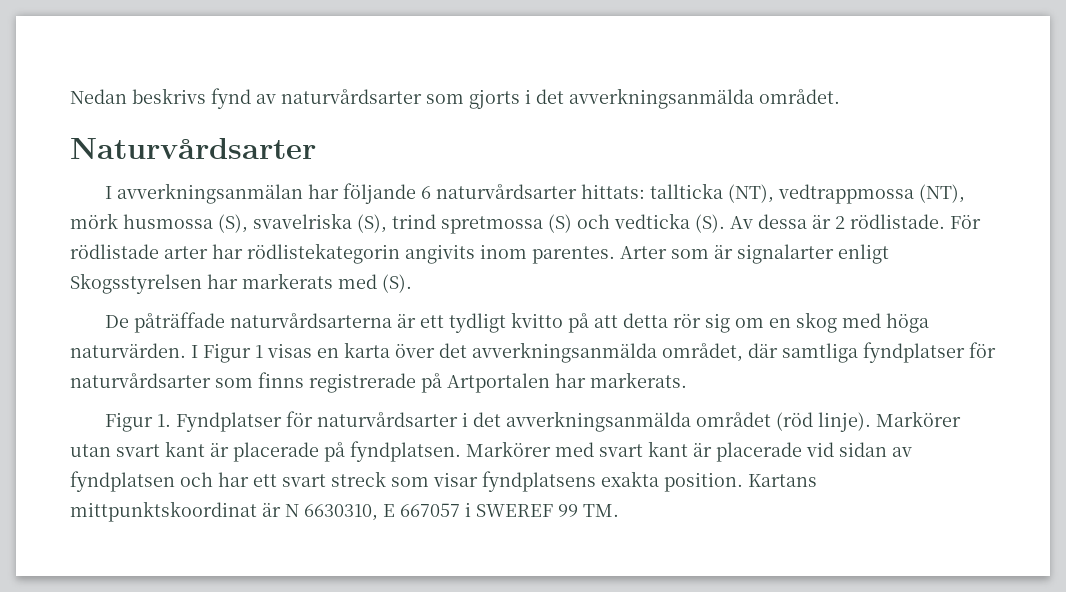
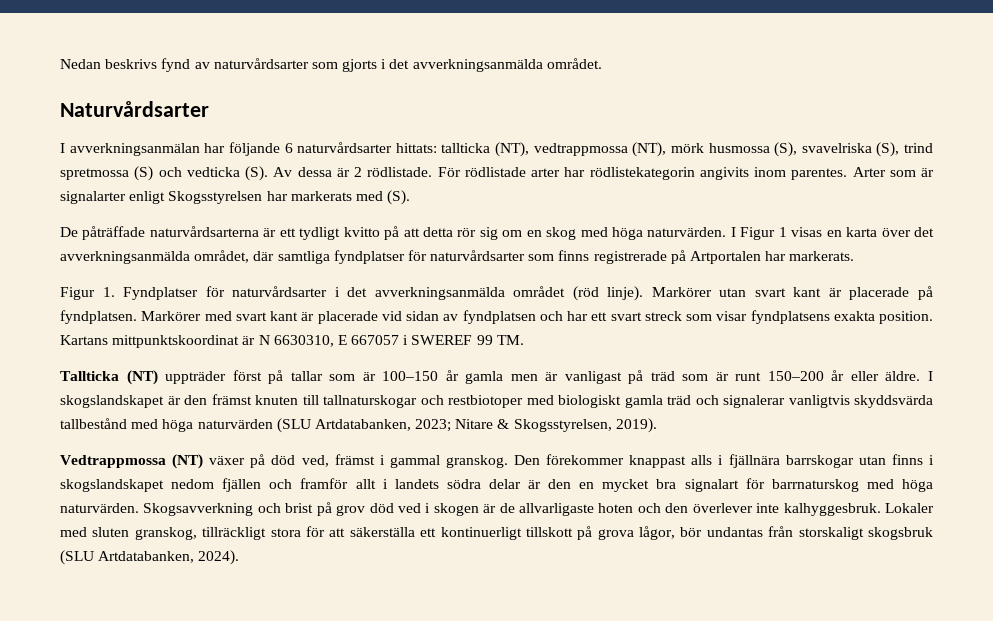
(619, 510) none -> [60,370,933,385] [60,394,933,408] [60,418,657,433] [60,454,934,469] [60,478,933,492] [60,502,935,516] [60,526,934,540] [60,550,240,565] // Tallticka (NT) uppträder först på tallar som är 100–150 år gamla men är vanligast på träd som är runt 150–200 år eller äldre. I skogslandskapet är den främst knuten till tallnaturskogar och restbiotoper med biologiskt gamla träd och signalerar vanligtvis skyddsvärda tallbestånd med höga naturvärden (SLU Artdatabanken, 2023; Nitare & Skogsstyrelsen, 2019). // Vedtrappmossa (NT) växer på död ved, främst i gammal granskog. Den förekommer knappast alls i fjällnära barrskogar utan finns i skogslandskapet nedom fjällen och framför allt i landets södra delar är den en mycket bra signalart för barrnaturskog med höga naturvärden. Skogsavverkning och brist på grov död ved i skogen är de allvarligaste hoten och den överlever inte kalhyggesbruk. Lokaler med sluten granskog, tillräckligt stora för att säkerställa ett kontinuerligt tillskott på grova lågor, bör undantas från storskaligt skogsbruk (SLU Artdatabanken, 2024).

